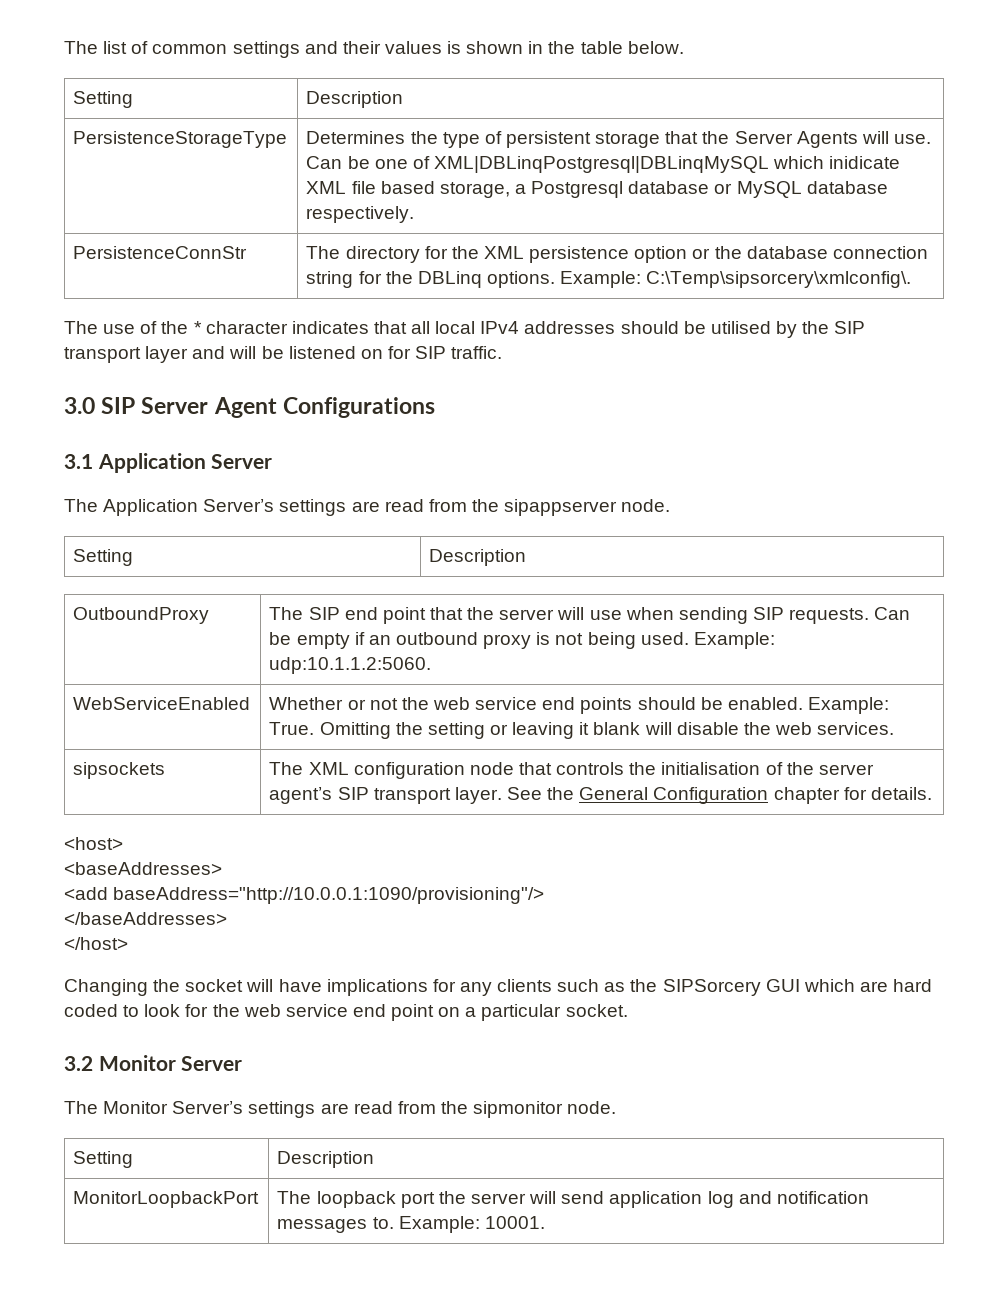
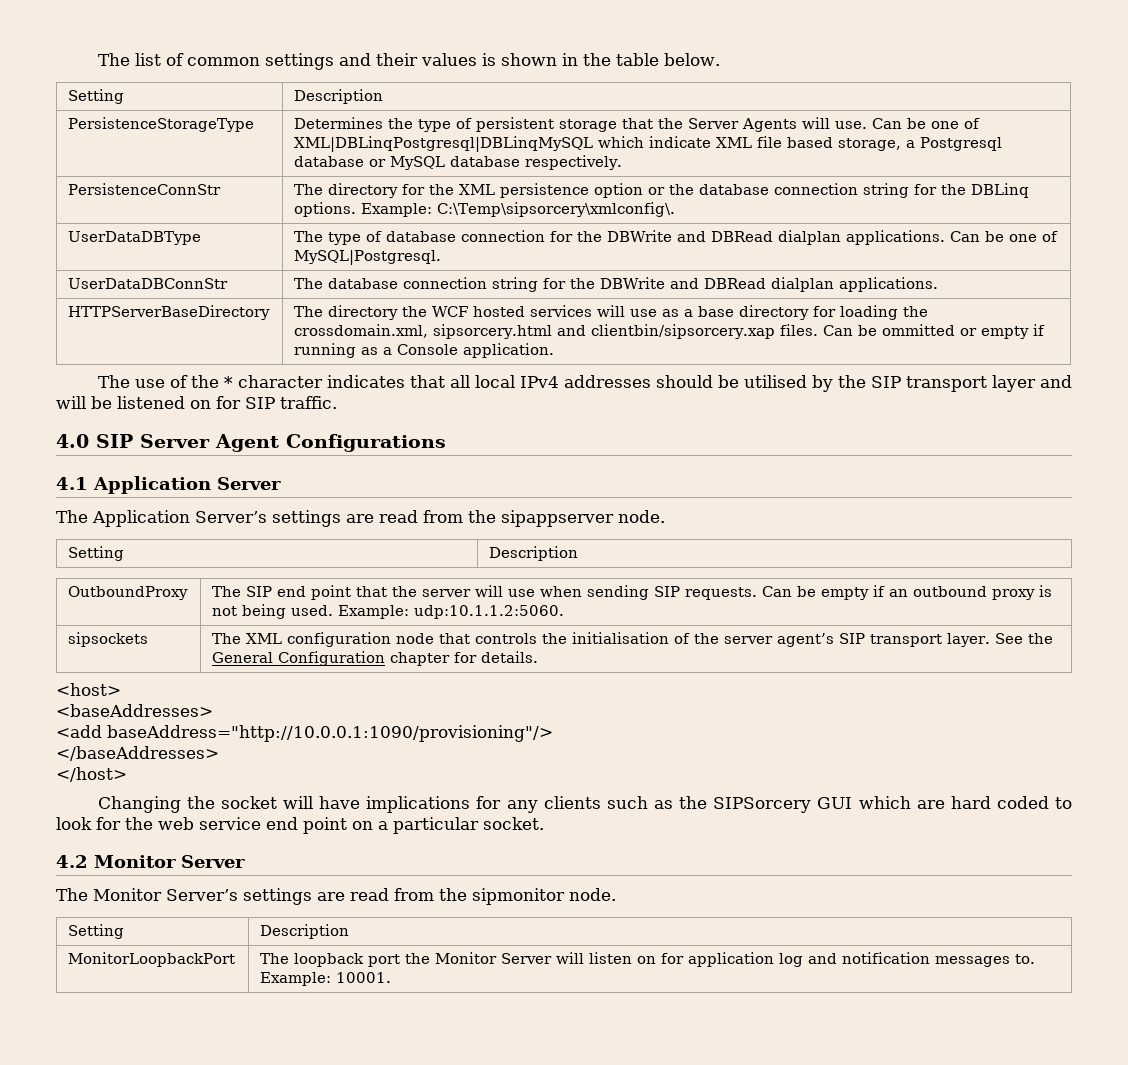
[829,156,901,169] inidicate -> [649,136,712,148] indicate
(912, 279) none -> [68,231,202,245] [294,230,1059,245] [294,250,442,265] [68,278,229,289] [294,277,939,292] [68,305,271,320] [294,305,929,320] [294,324,1046,339] [294,343,555,358] // UserDataDBType | The type of database connection for the DBWrite and DBRead dialplan applications. Can be one of MySQL|Postgresql. // UserDataDBConnStr | The database connection string for the DBWrite and DBRead dialplan applications. // HTTPServerBaseDirectory | The directory the WCF hosted services will use as a base directory for loading the crossdomain.xml, sipsorcery.html and clientbin/sipsorcery.xap files. Can be ommitted or empty if running as a Console application.
[64,397,95,414] 3.0 -> [56,434,89,448] 4.0
[64,454,93,469] 3.1 -> [56,477,88,490] 4.1
[73,697,251,710] [269,697,889,714] [269,722,895,739] // WebServiceEnabled | Whether or not the web service end points should be enabled. Example: True. Omitting the setting or leaving it blank will disable the web services. -> (565, 612) none
[64,1056,93,1071] 3.2 -> [56,855,88,868] 4.2
[470,1191,605,1204] server will send -> [435,952,685,964] Monitor Server will listen on for

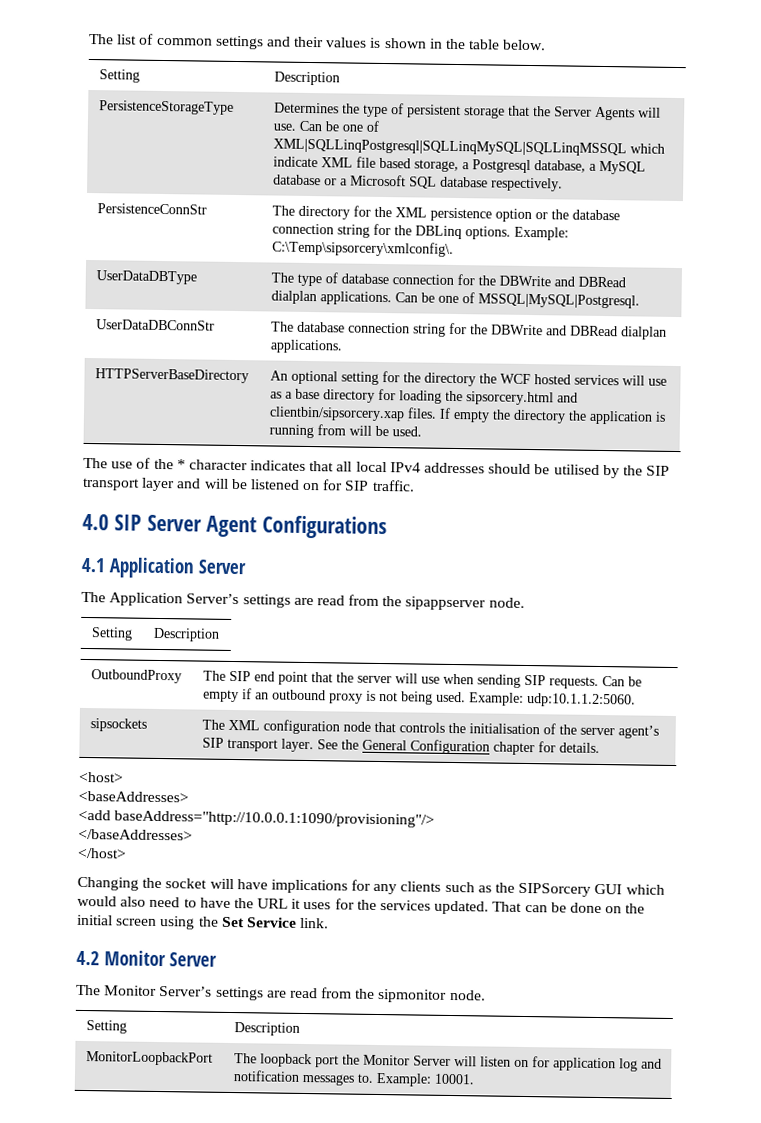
[294,136,594,152] XML|DBLinqPostgresql|DBLinqMySQL -> [272,138,627,157] XML|SQLLinqPostgresql|SQLLinqMySQL|SQLLinqMSSQL
[294,156,446,170] database or MySQL -> [533,160,646,175] [272,174,437,189] database, a MySQL database or a Microsoft SQL
[294,250,442,265] MySQL|Postgresql. -> [477,293,640,309] MSSQL|MySQL|Postgresql.
[294,306,324,317] The -> [269,370,421,385] An optional setting for the
[294,324,429,338] crossdomain.xml, -> (463, 396) none
[823,324,1046,339] [294,343,555,358] Can be ommitted or empty if running as a Console application. -> [438,407,666,425] [268,424,422,439] If empty the directory the application is running from will be used.
[916,796,1072,809] [56,817,544,834] are hard coded to look for the web service end point on a particular socket. -> [77,895,646,915] [77,914,330,930] would also need to have the URL it uses for the services updated. That can be done on the initial screen using the Set Service link.

